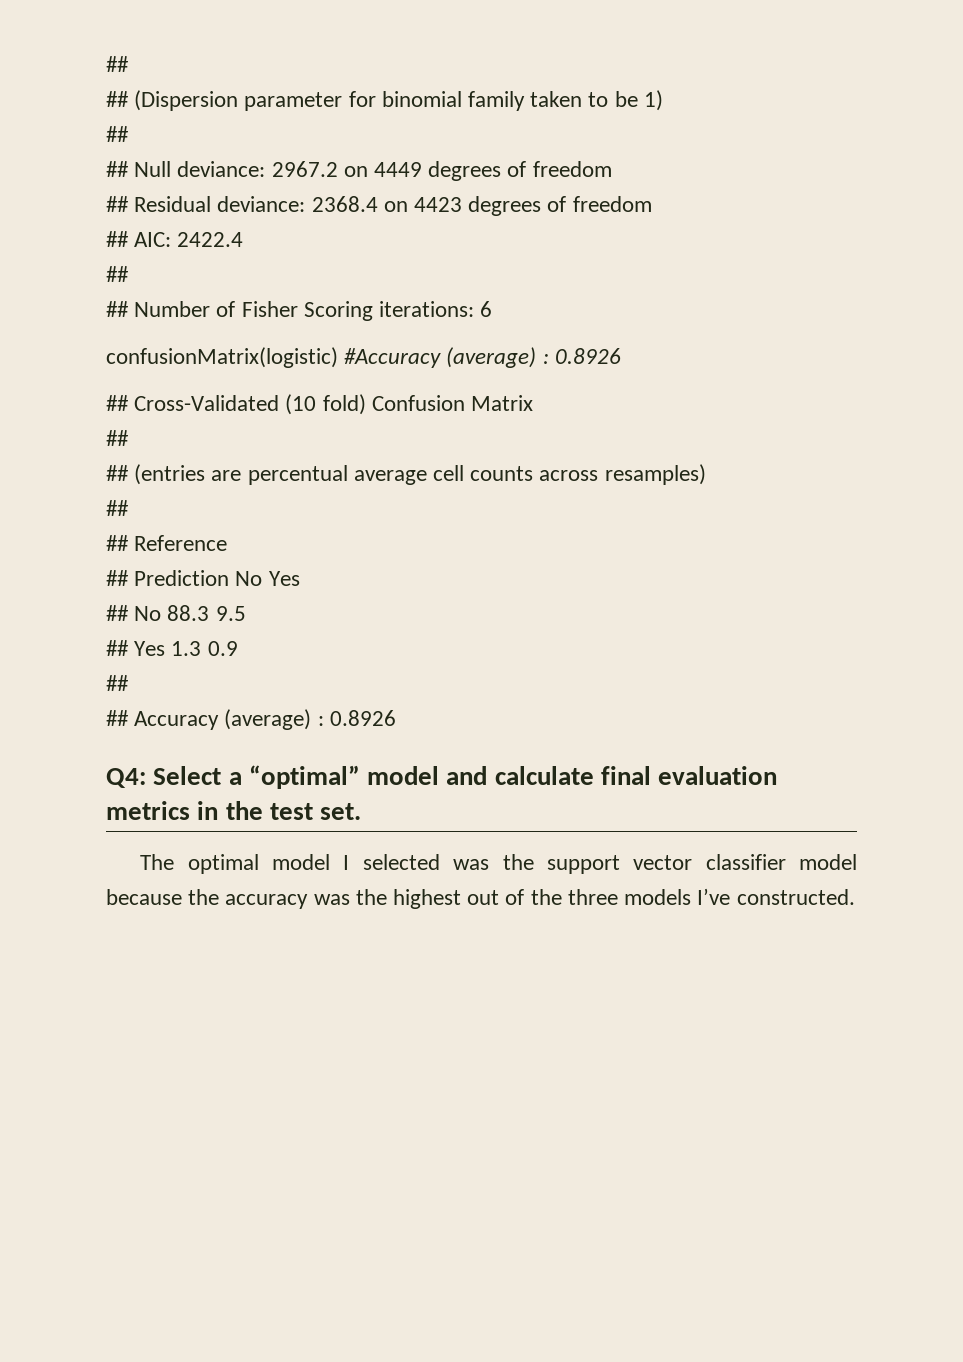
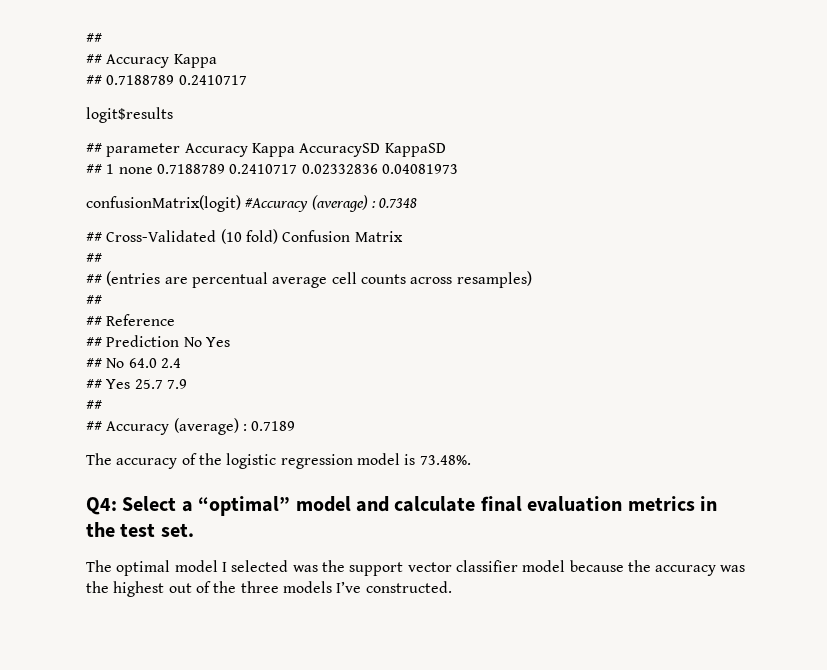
[106,56,129,72] [106,90,663,111] [106,126,129,142] [106,161,612,181] [106,196,652,216] [106,231,244,247] [106,266,129,282] [106,301,493,321] [106,347,338,368] ## // ## (Dispersion parameter for binomial family taken to be 1) // ## // ## Null deviance: 2967.2 on 4449 degrees of freedom // ## Residual deviance: 2368.4 on 4423 degrees of freedom // ## AIC: 2422.4 // ## // ## Number of Fisher Scoring iterations: 6 // confusionMatrix(logistic) -> [86,33,102,43] [86,54,217,68] [86,75,247,85] [86,107,173,123] [86,143,446,157] [86,164,458,174] [86,195,241,212] ## // ## Accuracy Kappa // ## 0.7188789 0.2410717 // logit$results // ## parameter Accuracy Kappa AccuracySD KappaSD // ## 1 none 0.7188789 0.2410717 0.02332836 0.04081973 // confusionMatrix(logit)
[554,348,621,364] 0.8926 -> [379,198,418,208] 0.7348
[167,605,246,621] 88.3 9.5 -> [128,358,181,368] 64.0 2.4
[171,641,238,656] 1.3 0.9 -> [134,379,187,389] 25.7 7.9
[329,710,396,726] 0.8926 -> [251,421,296,431] [86,453,471,469] 0.7189 // The accuracy of the logistic regression model is 73.48%.

